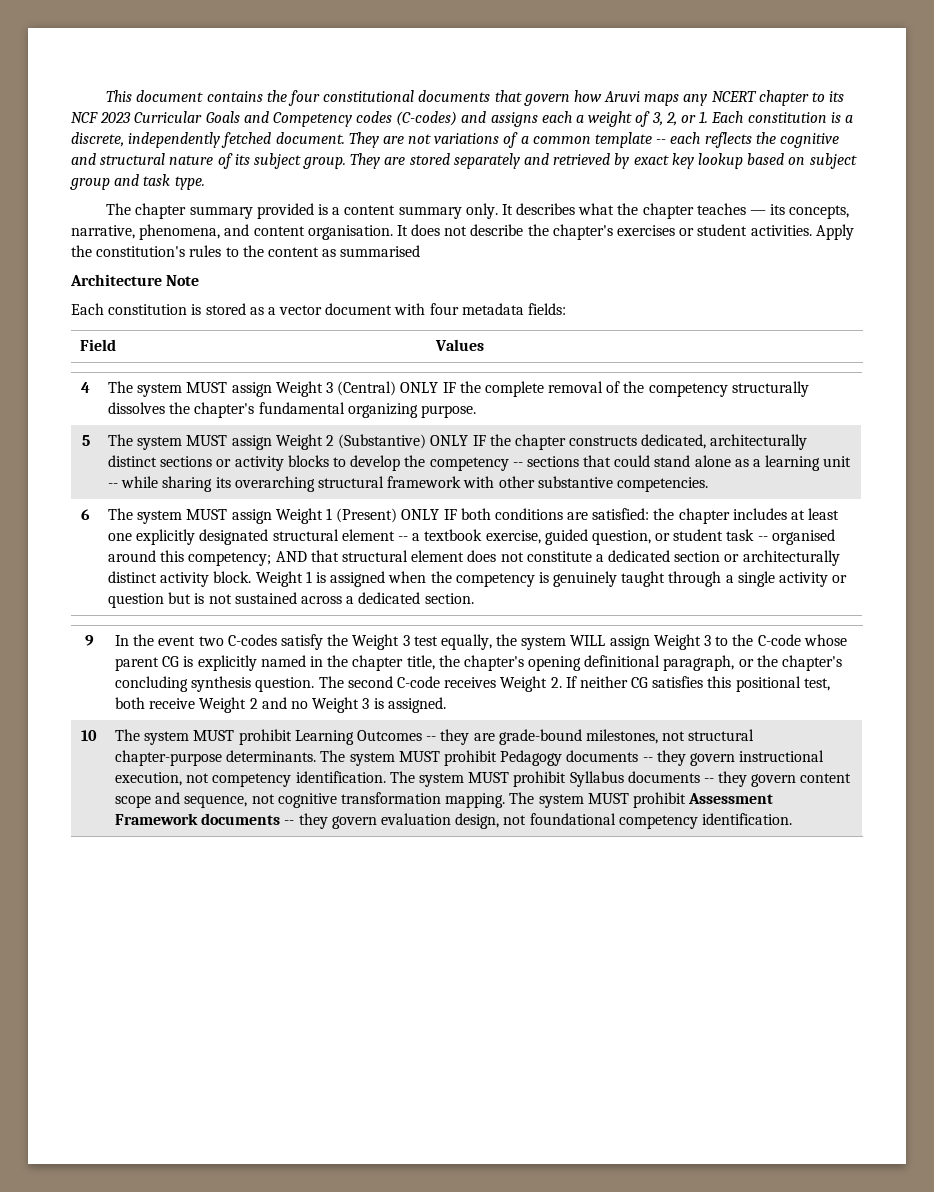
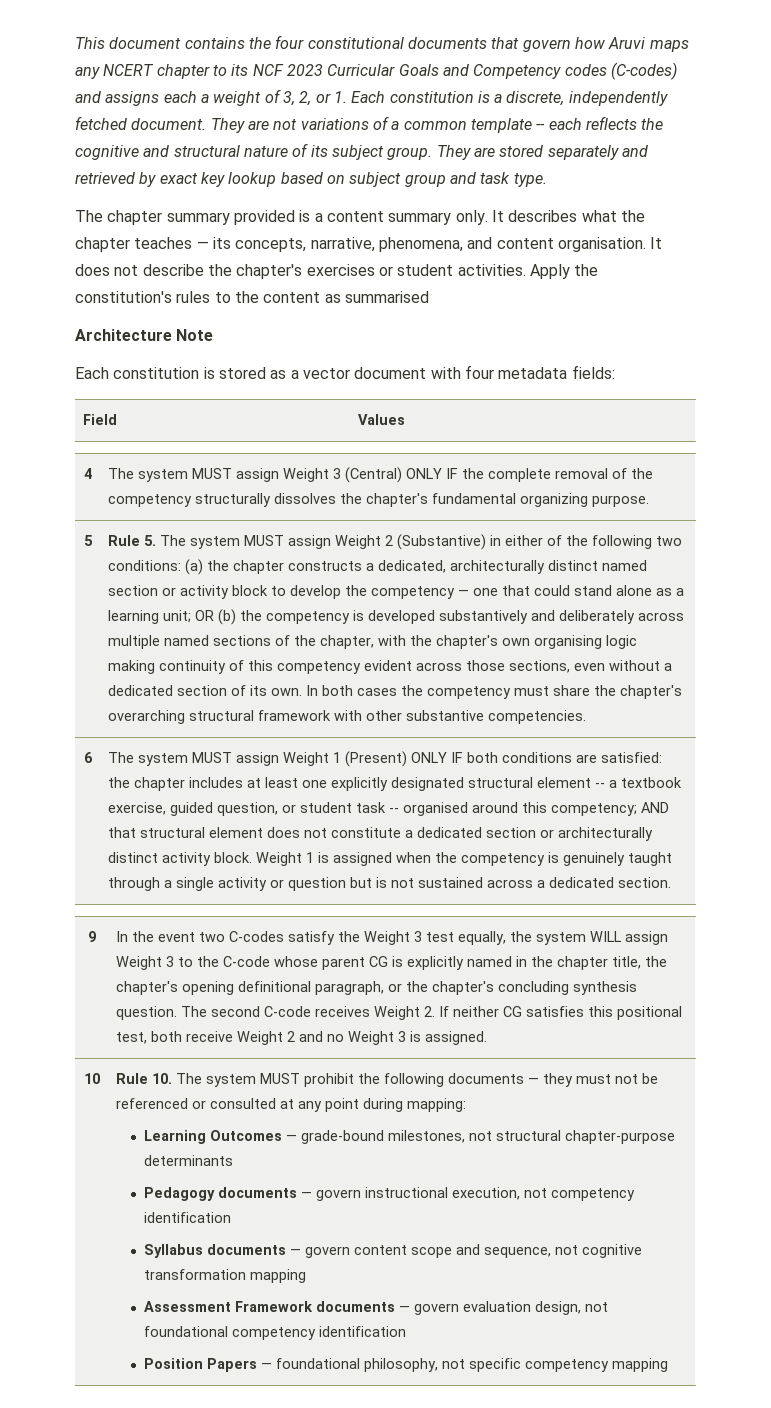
(90, 440) none -> [108,535,157,546] Rule 5.
[430,435,486,446] ONLY IF -> [490,535,683,549] [108,559,204,575] in either of the following two conditions: (a)
(638, 441) none -> [366,563,375,571] a
[160,456,213,467] sections -> [602,560,648,571] [108,585,159,596] named section
[287,455,329,467] blocks -> [232,585,269,596] block
[512,456,579,467] -- sections -> [458,588,499,596] — one
[823,456,852,467] [108,476,231,492] unit -- while sharing its -> [163,609,685,625] [108,635,638,649] [108,660,673,674] [108,685,683,699] unit; OR (b) the competency is developed substantively and deliberately across multiple named sections of the chapter, with the chapter's own organising logic making continuity of this competency evident across those sections, even without a dedicated section of its own. In both cases the competency must share the chapter's
[115,729,495,745] The system MUST prohibit Learning Outcomes -- they are -> [116,1073,659,1087] [116,1098,467,1112] [144,1130,298,1144] Rule 10. The system MUST prohibit the following documents — they must not be referenced or consulted at any point during mapping: // Learning Outcomes —
[226,750,686,766] determinants. The system MUST prohibit Pedagogy documents -- they -> [144,1155,234,1166] [144,1187,313,1201] determinants // Pedagogy documents —
[295,771,748,787] identification. The system MUST prohibit Syllabus documents -- they -> [144,1212,232,1223] [144,1244,302,1258] identification // Syllabus documents —
[445,792,686,808] mapping. The system MUST prohibit -> [250,1269,307,1283] mapping //
[284,813,328,829] -- they -> [399,1306,411,1312] —
[701,813,792,825] identification. -> [319,1326,407,1337] [144,1358,669,1372] identification // Position Papers — foundational philosophy, not specific competency mapping

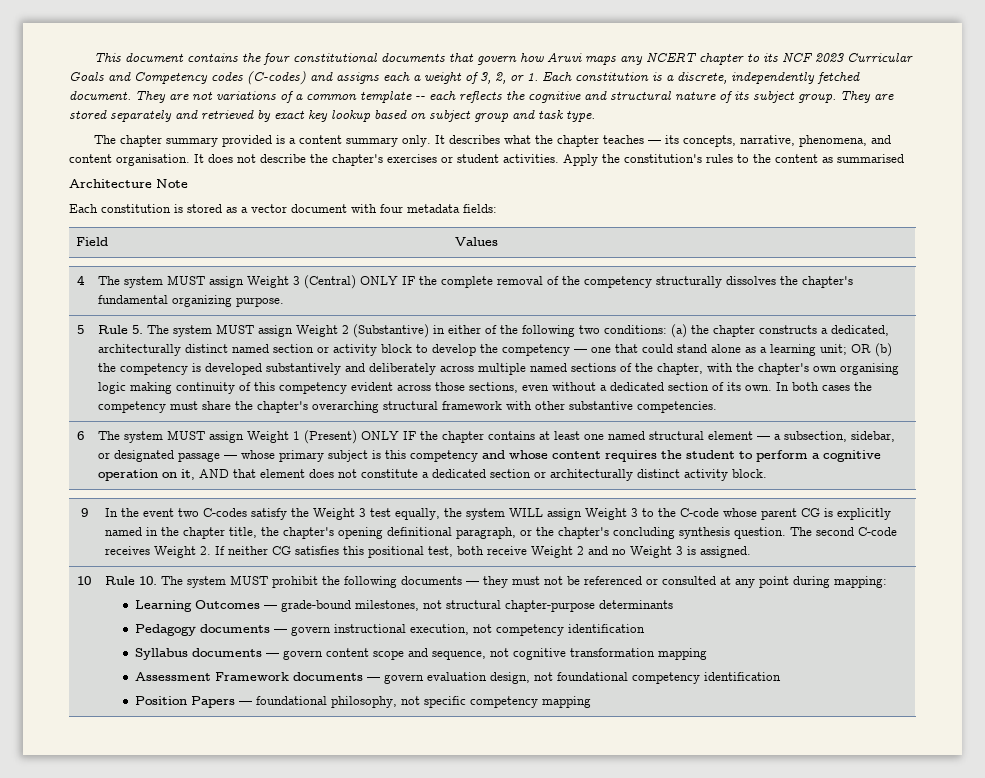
[467,752,663,763] [108,777,244,791] both conditions are satisfied: the chapter includes -> [420,431,536,443] the chapter contains
[331,777,683,791] [108,802,638,816] explicitly designated structural element -- a textbook exercise, guided question, or student task -- organised around this competency; -> [608,431,896,442] [98,450,882,462] [98,469,196,481] named structural element — a subsection, sidebar, or designated passage — whose primary subject is this competency and whose content requires the student to perform a cognitive operation on it,
[140,827,206,838] structural -> (257, 473) none
[256,852,673,866] [108,877,672,891] Weight 1 is assigned when the competency is genuinely taught through a single activity or question but is not sustained across a dedicated section. -> (768, 473) none

